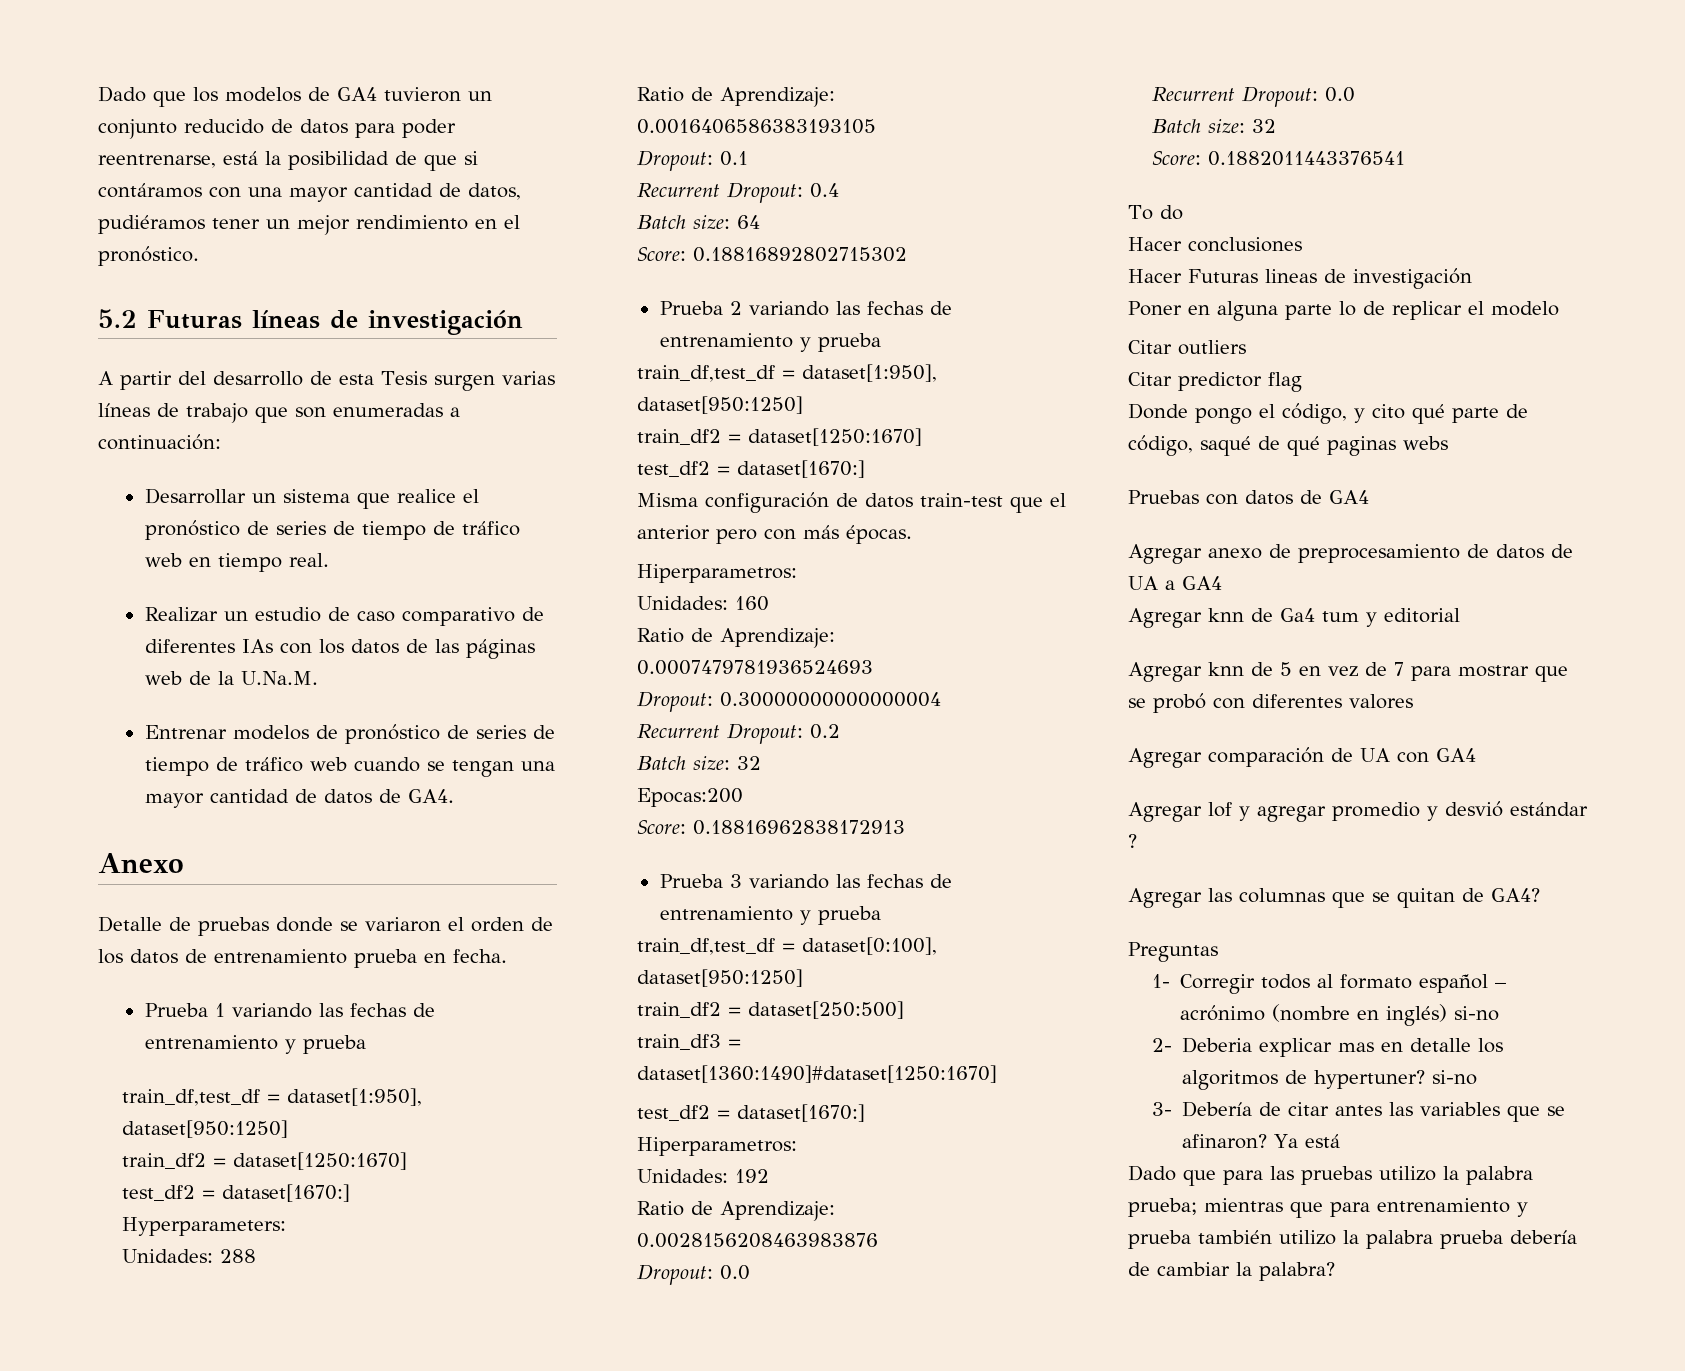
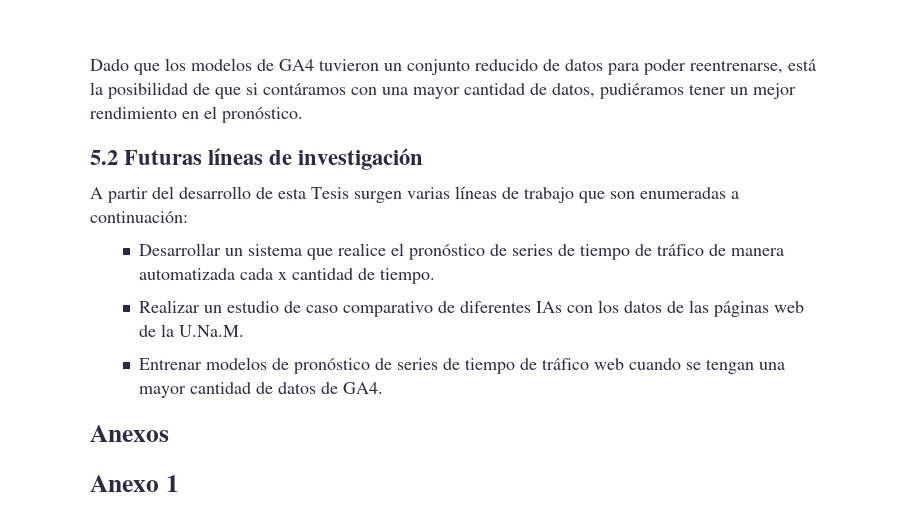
[144,553,329,572] web en tiempo real. -> [709,244,785,256] [139,268,436,284] de manera automatizada cada x cantidad de tiempo.
(454, 796) none -> [90,425,169,442] // Anexos
[98,916,553,936] [98,949,507,968] [144,1003,435,1018] [144,1035,366,1054] [121,1088,422,1106] [121,1120,288,1138] [121,1152,407,1170] [121,1184,350,1202] [121,1217,286,1236] [121,1249,256,1263] [636,87,835,107] [636,119,876,134] [636,150,748,171] [636,182,839,203] [636,215,760,229] [636,247,907,262] [659,301,952,316] [659,333,881,352] [636,364,937,382] [636,396,803,414] [636,428,922,446] [636,460,865,478] [636,492,1066,513] [636,525,912,544] [636,564,797,583] [636,596,769,611] [636,628,835,648] [636,660,873,675] [636,691,941,712] [636,723,840,744] [636,756,761,770] [636,788,743,807] [636,820,905,835] [659,874,952,889] [659,906,881,925] [636,937,937,955] [636,969,803,987] [636,1001,904,1019] [636,1034,741,1050] [636,1065,997,1083] [636,1104,865,1122] [636,1137,797,1156] [636,1169,769,1183] [636,1201,835,1221] [636,1233,878,1248] [636,1264,750,1285] [1151,86,1355,107] [1151,119,1276,133] [1151,151,1405,166] [1128,205,1183,220] [1128,237,1302,252] [1128,268,1472,289] [1128,301,1559,321] [1128,340,1246,355] [1128,372,1302,392] [1128,403,1528,424] [1128,435,1448,456] [1128,490,1369,505] [1128,544,1573,564] [1128,576,1222,590] [1128,608,1460,628] [1128,662,1568,682] [1128,693,1413,713] [1128,747,1476,768] [1128,801,1588,822] [1128,834,1137,848] [1128,888,1540,908] [1128,942,1218,962] [1151,974,1507,994] [1180,1004,1500,1026] [1151,1037,1504,1057] [1182,1070,1478,1090] [1151,1101,1566,1122] [1182,1134,1341,1149] [1128,1165,1533,1186] [1128,1198,1528,1218] [1128,1230,1577,1249] [1128,1262,1335,1281] // Detalle de pruebas donde se variaron el orden de los datos de entrenamiento prueba en fecha. // Prueba 1 variando las fechas de entrenamiento y prueba // train_df,test_df = dataset[1:950], dataset[950:1250] // train_df2 = dataset[1250:1670] // test_df2 = dataset[1670:] // Hyperparameters: // Unidades: 288 // Ratio de Aprendizaje: 0.0016406586383193105 // Dropout: 0.1 // Recurrent Dropout: 0.4 // Batch size: 64 // Score: 0.18816892802715302 // Prueba 2 variando las fechas de entrenamiento y prueba // train_df,test_df = dataset[1:950], dataset[950:1250] // train_df2 = dataset[1250:1670] // test_df2 = dataset[1670:] // Misma configuración de datos train-test que el anterior pero con más épocas. // Hiperparametros: // Unidades: 160 // Ratio de Aprendizaje: 0.0007479781936524693 // Dropout: 0.30000000000000004 // Recurrent Dropout: 0.2 // Batch size: 32 // Epocas:200 // Score: 0.18816962838172913 // Prueba 3 variando las fechas de entrenamiento y prueba // train_df,test_df = dataset[0:100], dataset[950:1250] // train_df2 = dataset[250:500] // train_df3 = dataset[1360:1490]#dataset[1250:1670] // test_df2 = dataset[1670:] // Hiperparametros: // Unidades: 192 // Ratio de Aprendizaje: 0.0028156208463983876 // Dropout: 0.0 // Recurrent Dropout: 0.0 // Batch size: 32 // Score: 0.1882011443376541 // To do // Hacer conclusiones // Hacer Futuras lineas de investigación // Poner en alguna parte lo de replicar el modelo // Citar outliers // Citar predictor flag // Donde pongo el código, y cito qué parte de código, saqué de qué paginas webs // Pruebas con datos de GA4 // Agregar anexo de preprocesamiento de datos de UA a GA4 // Agregar knn de Ga4 tum y editorial // Agregar knn de 5 en vez de 7 para mostrar que se probó con diferentes valores // Agregar comparación de UA con GA4 // Agregar lof y agregar promedio y desvió estándar ? // Agregar las columnas que se quitan de GA4? // Preguntas // 1- Corregir todos al formato español – acrónimo (nombre en inglés) si-no // 2- Deberia explicar mas en detalle los algoritmos de hypertuner? si-no // 3- Debería de citar antes las variables que se afinaron? Ya está // Dado que para las pruebas utilizo la palabra prueba; mientras que para entrenamiento y prueba también utilizo la palabra prueba debería de cambiar la palabra? -> [165,475,179,492] 1

